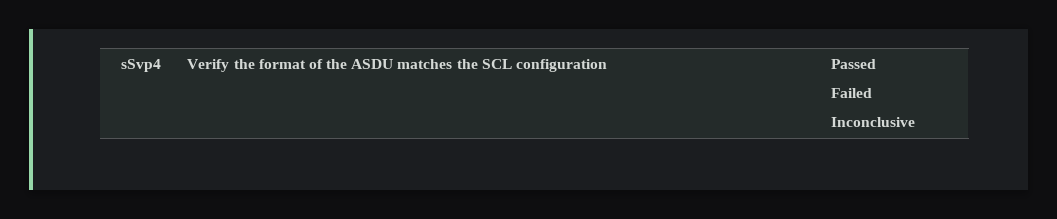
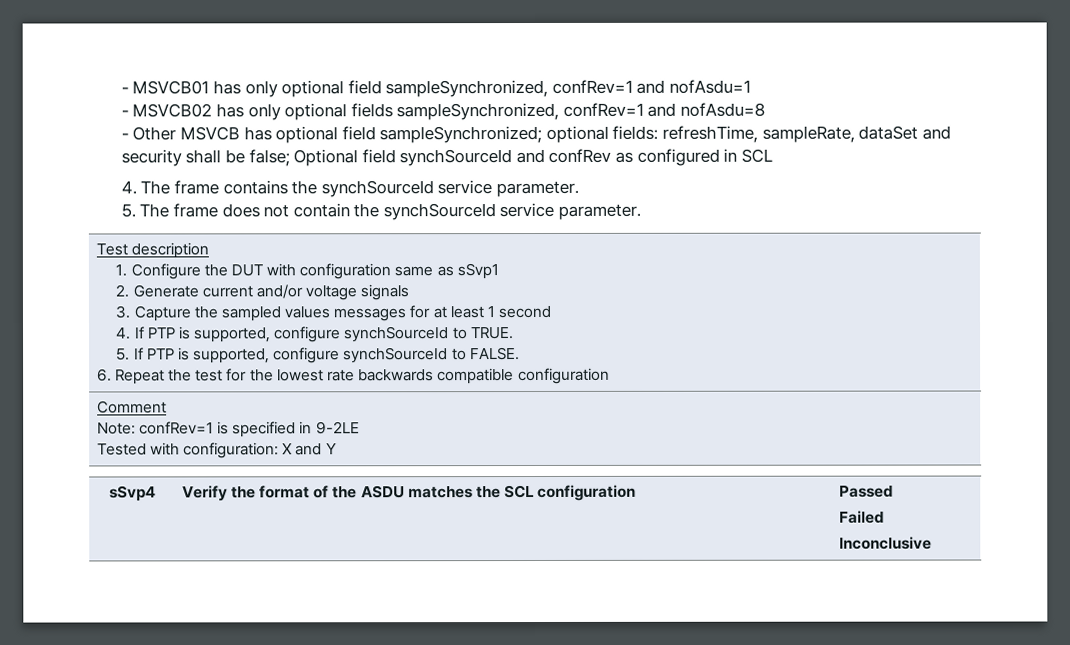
(120, 65) none -> [120,79,752,98] [120,102,766,121] [120,125,951,144] [120,148,773,167] [120,180,579,198] [120,202,642,221] [95,242,209,259] [115,263,499,280] [115,284,410,301] [115,305,552,322] [116,326,514,343] [116,347,520,364] [96,367,610,385] [96,400,167,414] [96,421,360,438] [96,442,337,459] - MSVCB01 has only optional field sampleSynchronized, confRev=1 and nofAsdu=1 // - MSVCB02 has only optional fields sampleSynchronized, confRev=1 and nofAsdu=8 // - Other MSVCB has optional field sampleSynchronized; optional fields: refreshTime, sampleRate, dataSet and security shall be false; Optional field synchSourceId and confRev as configured in SCL // 4. The frame contains the synchSourceId service parameter. // 5. The frame does not contain the synchSourceId service parameter. // Test description // 1. Configure the DUT with configuration same as sSvp1 // 2. Generate current and/or voltage signals // 3. Capture the sampled values messages for at least 1 second // 4. If PTP is supported, configure synchSourceId to TRUE. // 5. If PTP is supported, configure synchSourceId to FALSE. // 6. Repeat the test for the lowest rate backwards compatible configuration // Comment // Note: confRev=1 is specified in 9-2LE // Tested with configuration: X and Y //

